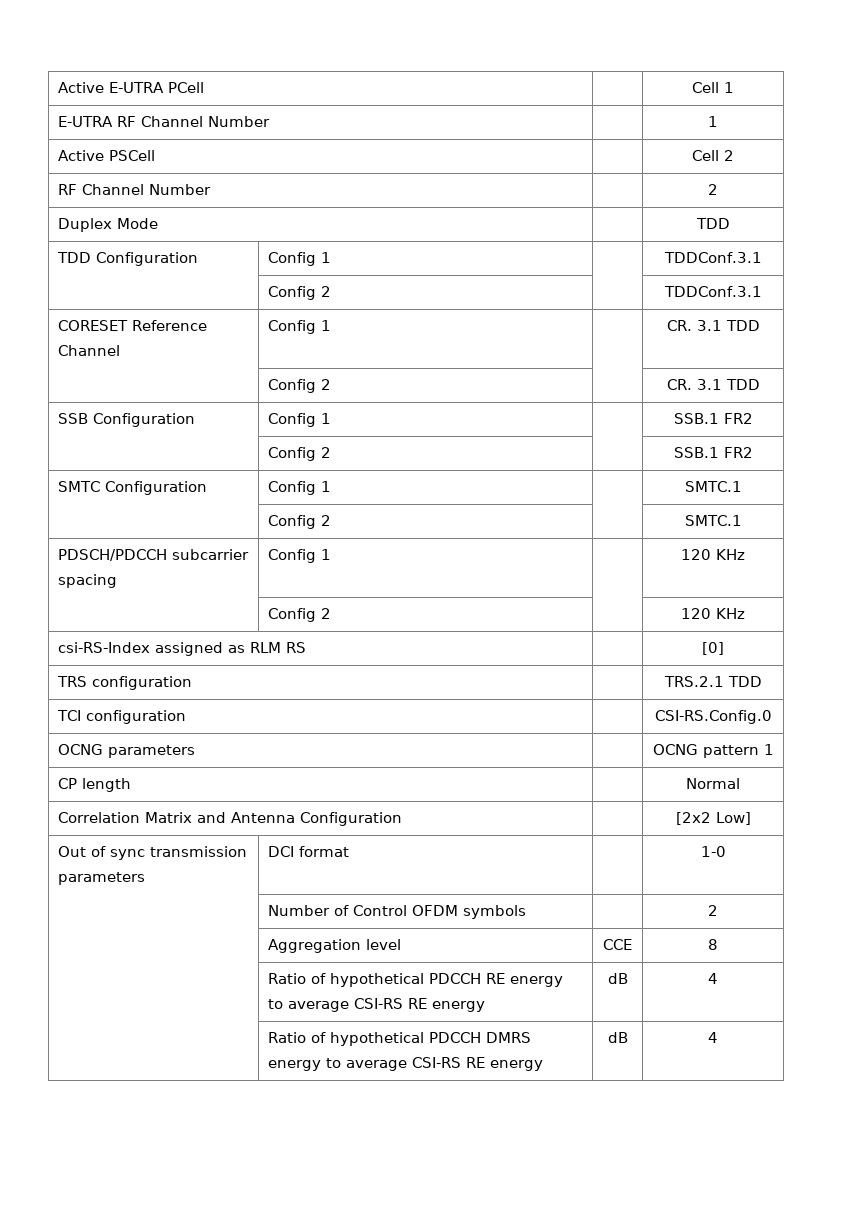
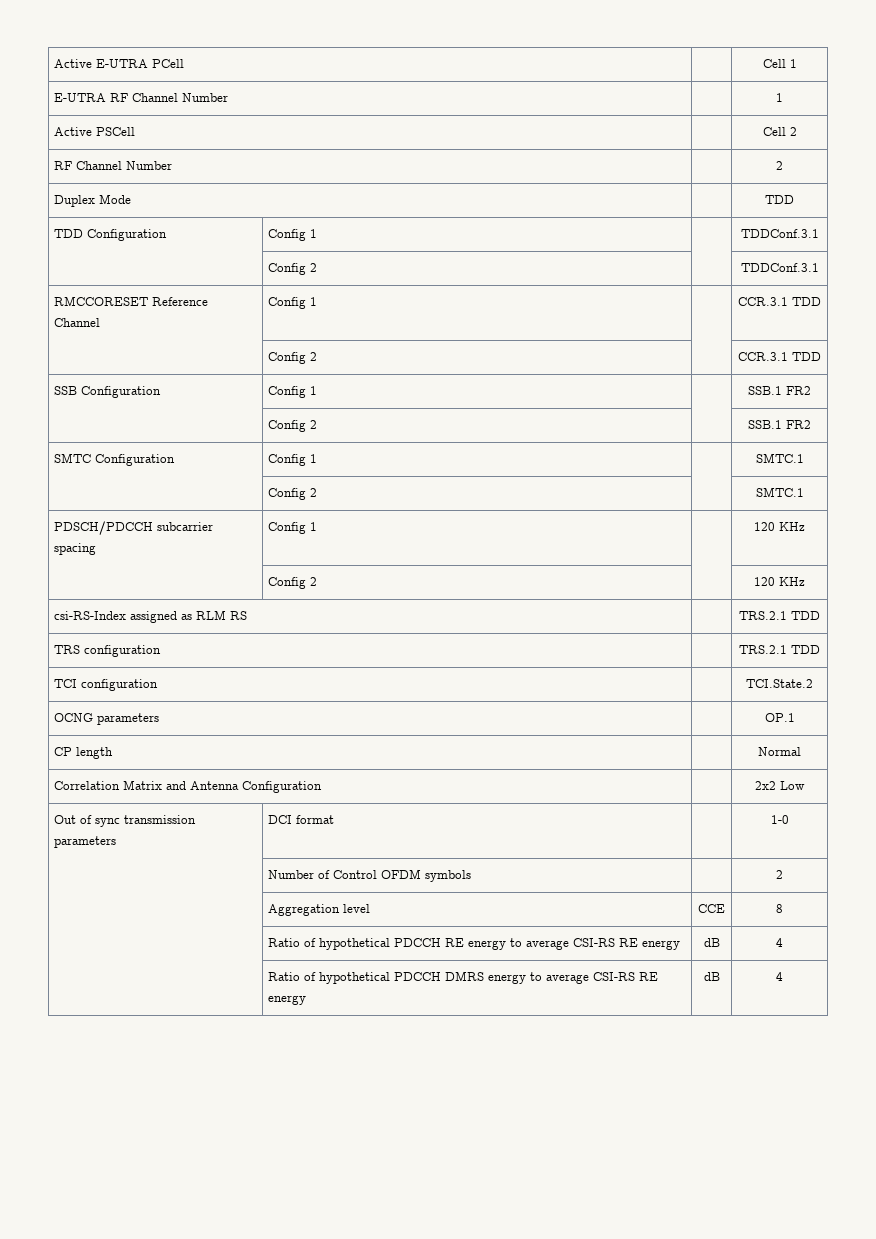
[58,320,129,331] CORESET -> [53,296,148,306] RMCCORESET
[666,320,722,331] CR. 3.1 -> [738,297,788,306] CCR.3.1
[666,379,722,390] CR. 3.1 -> [738,352,788,361] CCR.3.1
[702,642,724,655] [0] -> [739,611,820,620] TRS.2.1 TDD
[654,710,772,724] CSI-RS.Config.0 -> [746,679,813,688] TCI.State.2
[652,744,774,758] OCNG pattern 1 -> [764,713,795,722] OP.1
[675,812,751,825] [2x2 Low] -> [755,781,805,790] 2x2 Low

